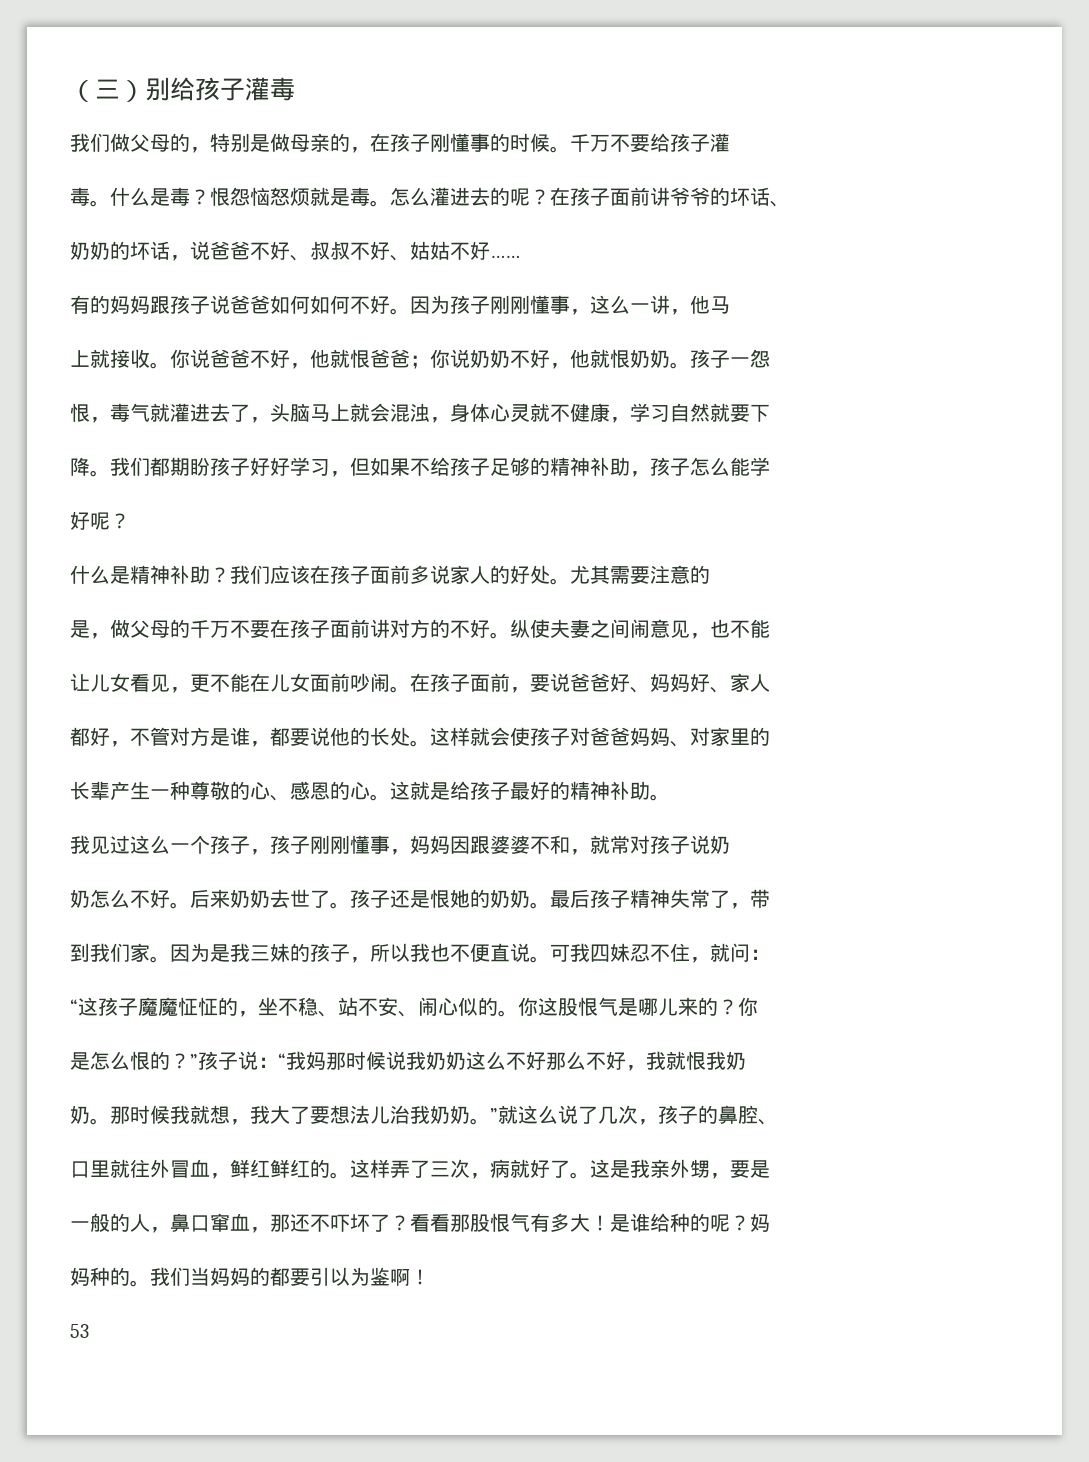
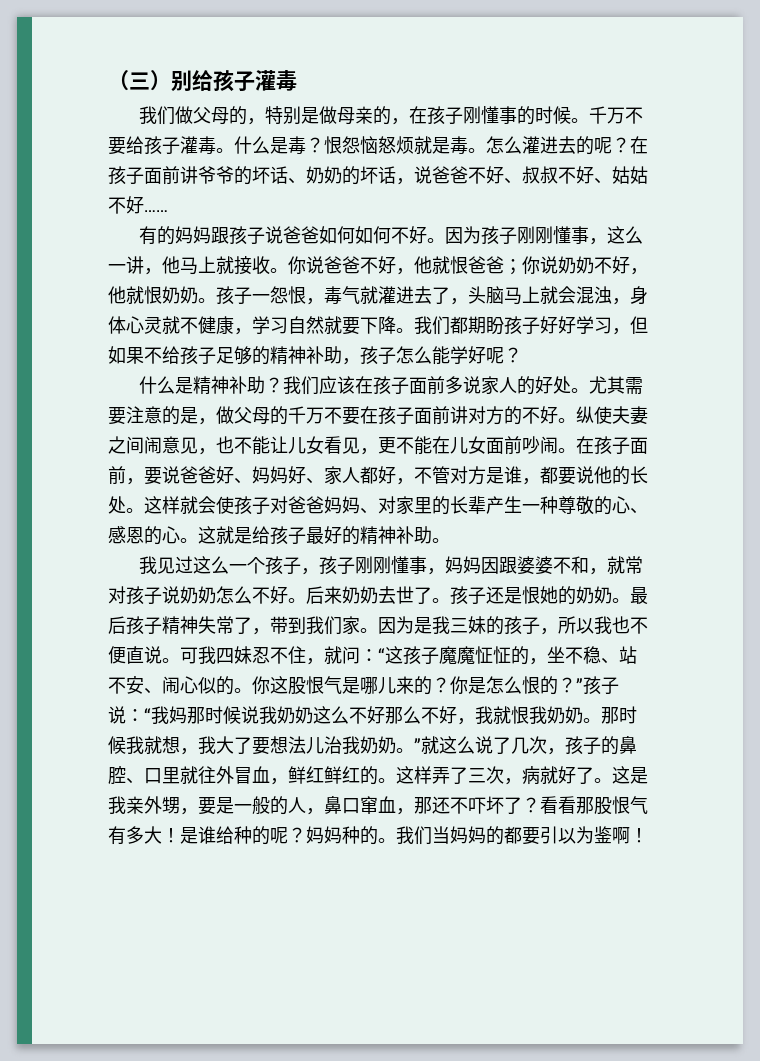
(730, 142) // -> (198, 145) none
(790, 204) // -> (306, 181) none
(730, 305) // -> (198, 266) none
(770, 358) // -> (288, 295) none
(770, 413) // -> (378, 325) none
(770, 466) // -> (468, 355) none
(710, 574) // -> (180, 415) none
(770, 628) // -> (270, 445) none
(770, 683) // -> (360, 475) none
(770, 736) // -> (450, 505) none
(730, 844) // -> (198, 595) none
(770, 898) // -> (288, 625) none
(770, 954) // -> (378, 655) none
(758, 1006) // -> (468, 685) none
(746, 1060) // -> (565, 715) none
(778, 1122) // -> (144, 781) none
(770, 1169) // -> (234, 805) none
(770, 1222) // -> (324, 835) none
[70,1324,89,1338] // 53 -> (648, 835) none

